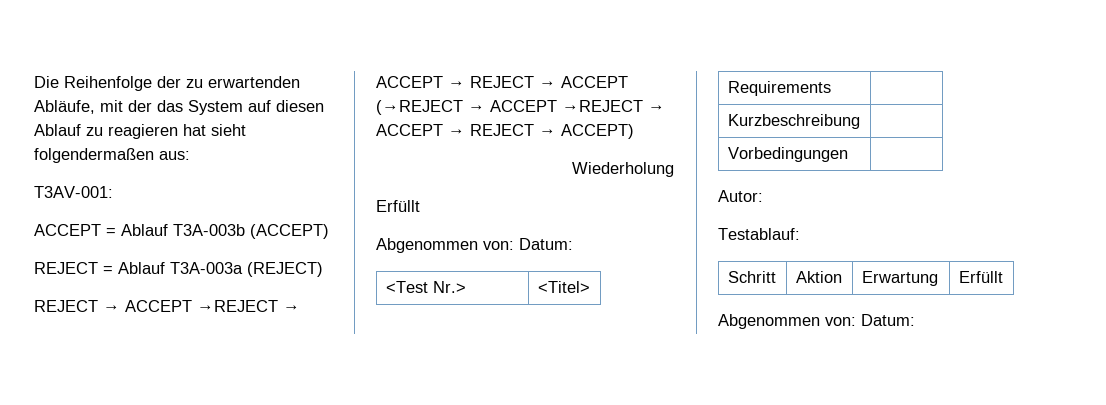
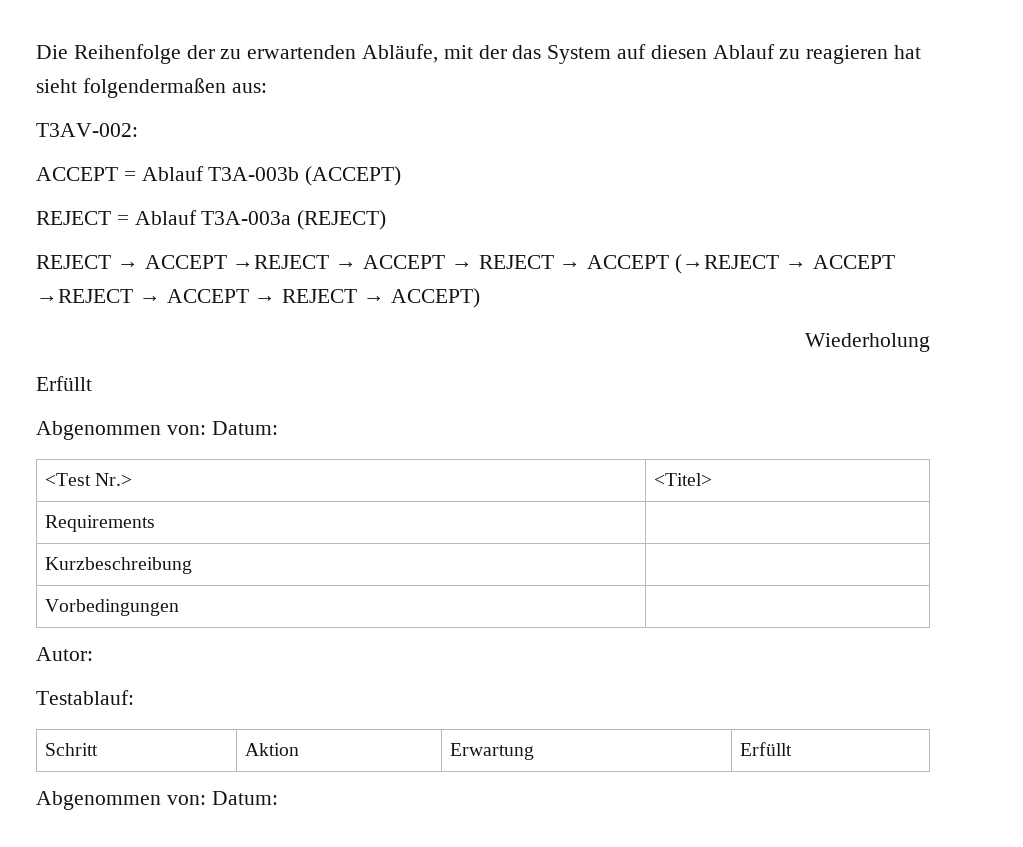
[34,186,113,198] T3AV-001: -> [36,123,138,137] T3AV-002:

